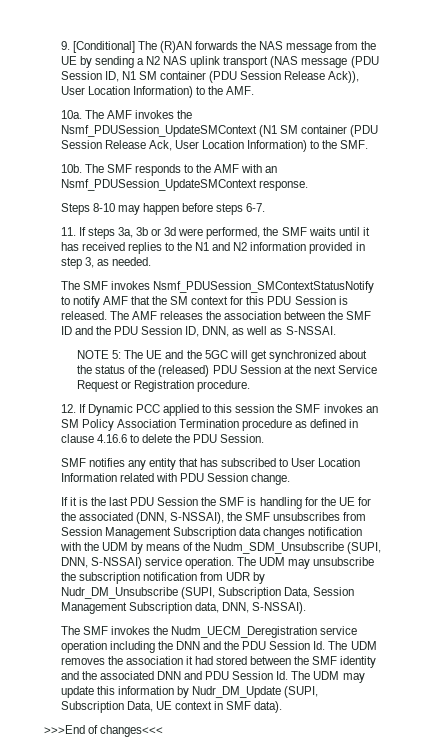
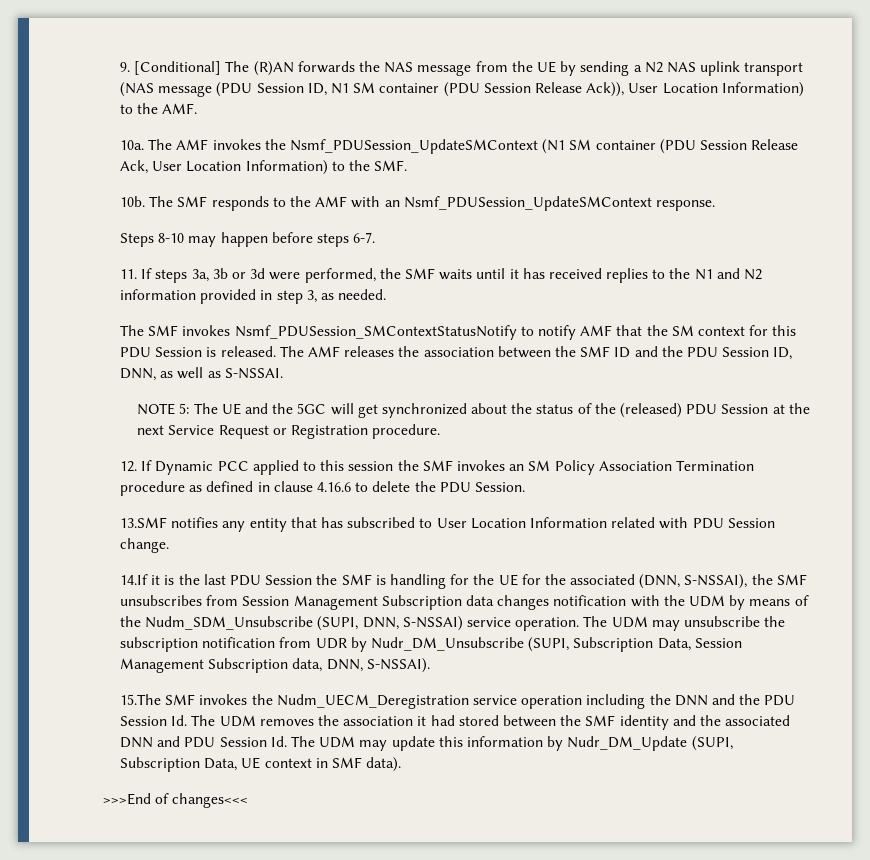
[60,458,86,467] SMF -> [120,517,168,528] 13.SMF
[60,497,68,506] If -> [120,574,149,585] 14.If
[60,626,80,635] The -> [120,694,162,705] 15.The

